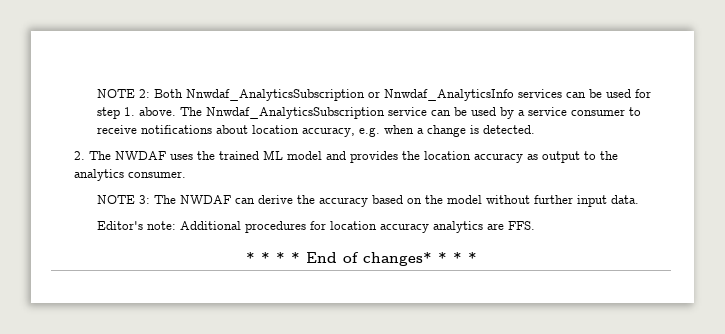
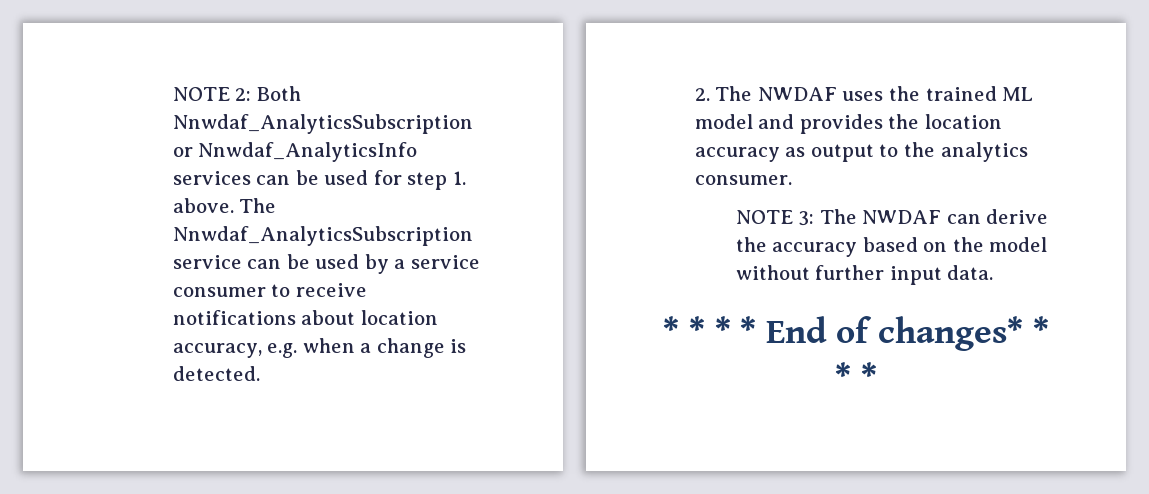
[97,221,536,233] // Editor's note: Additional procedures for location accuracy analytics are FFS. -> (994, 272) none

